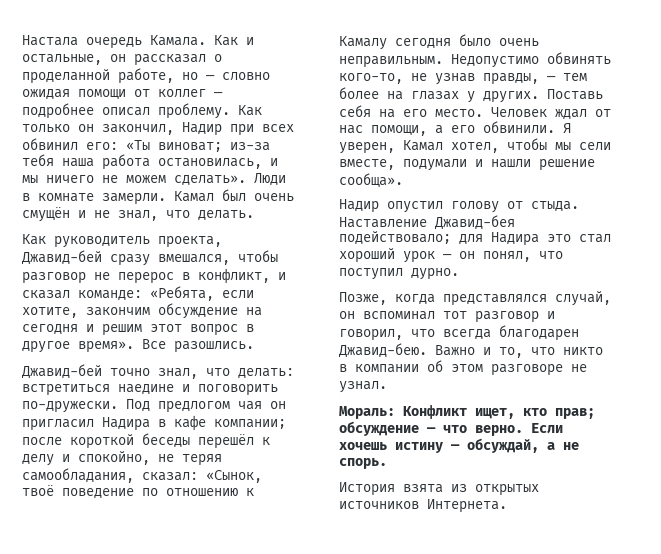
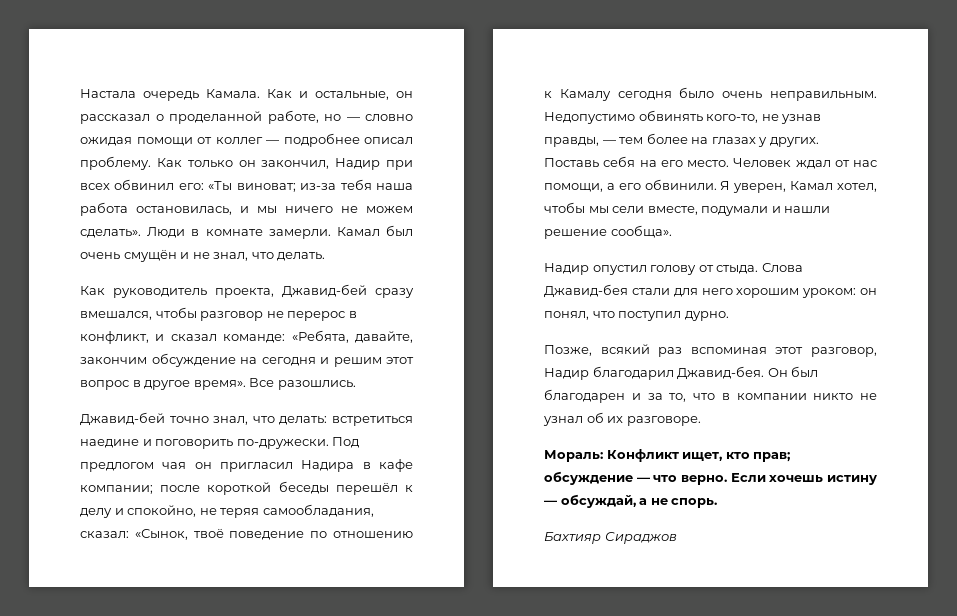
[222,290,254,299] [22,307,78,318] если хотите, -> [355,331,413,343] давайте,
[339,215,515,229] [339,231,611,246] [339,248,452,263] Наставление Джавид-бея подействовало; для Надира это стал хороший урок — -> [761,263,803,272] [544,284,857,298] Слова Джавид-бея стали для него хорошим уроком:
[395,291,611,306] [339,311,555,323] [339,325,579,341] [339,343,491,357] когда представлялся случай, он вспоминал тот разговор и говорил, что всегда благодарен Джавид-бею. Важно и -> [600,344,877,357] [544,366,819,380] [544,389,663,403] всякий раз вспоминая этот разговор, Надир благодарил Джавид-бея. Он был благодарен и за
[563,347,603,355] никто -> (715, 396) none
[427,360,587,376] [339,381,387,393] об этом разговоре не узнал. -> [813,393,877,400] [543,412,701,426] никто не узнал об их разговоре.
[339,482,539,496] [339,499,507,513] История взята из открытых источников Интернета. -> [544,532,677,544] Бахтияр Сираджов

